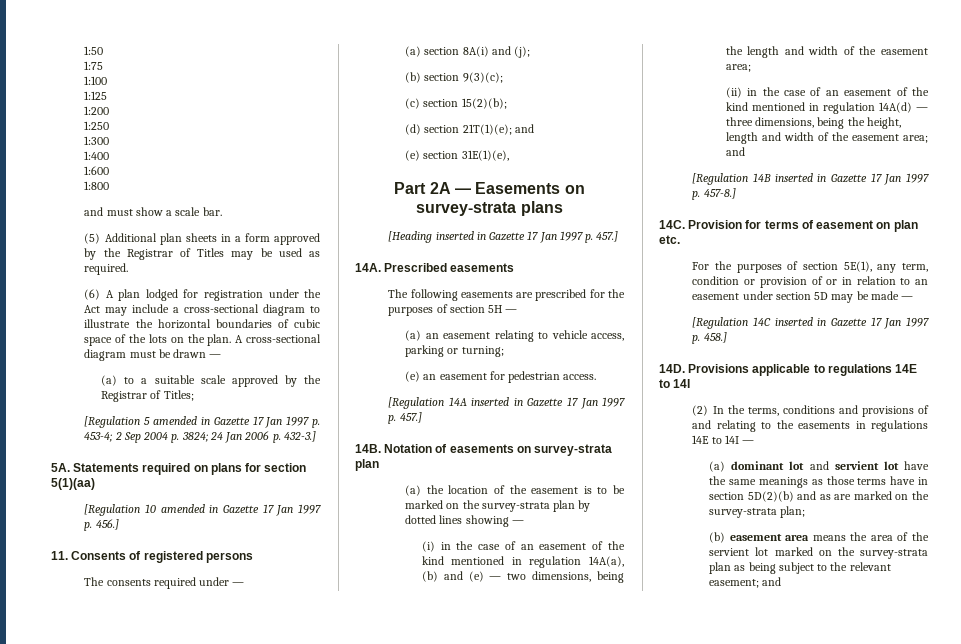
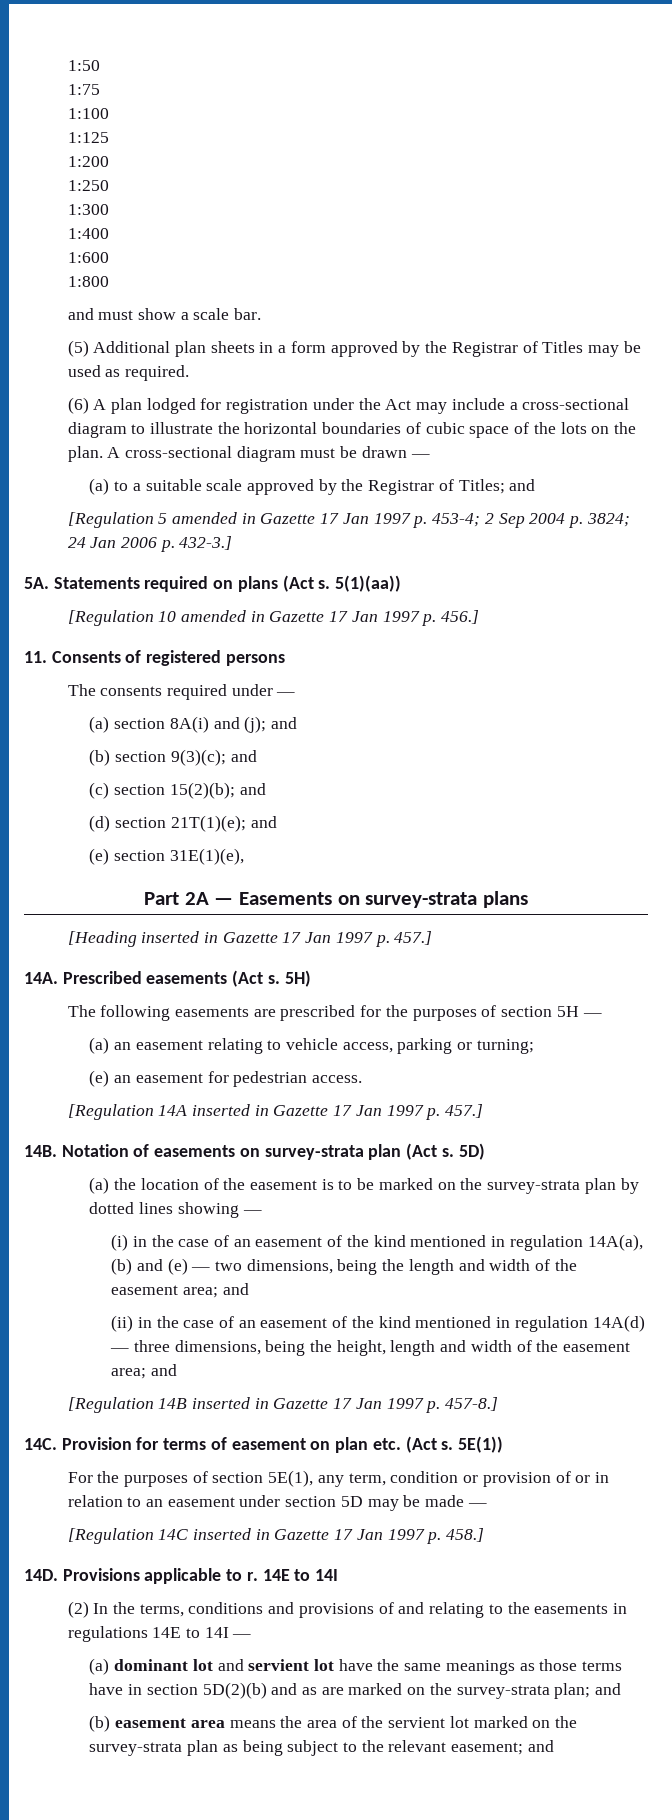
(194, 395) none -> [509,479,536,491] and
[245,463,307,472] [51,478,95,490] for section 5(1)(aa) -> [282,575,402,592] (Act s. 5(1)(aa))
(531, 52) none -> [270,717,297,729] and
(503, 77) none -> [230,750,257,762] and
(507, 103) none -> [239,783,266,795] and
(515, 267) none -> [232,970,311,987] (Act s. 5H)
(379, 465) none -> [406,1143,485,1160] (Act s. 5D)
(751, 68) none -> [222,1283,249,1295] and
(680, 239) none -> [405,1436,503,1453] (Act s. 5E(1))
[827,364,892,376] regulations -> [246,1572,258,1581] r.
(806, 512) none -> [595,1683,622,1695] and

